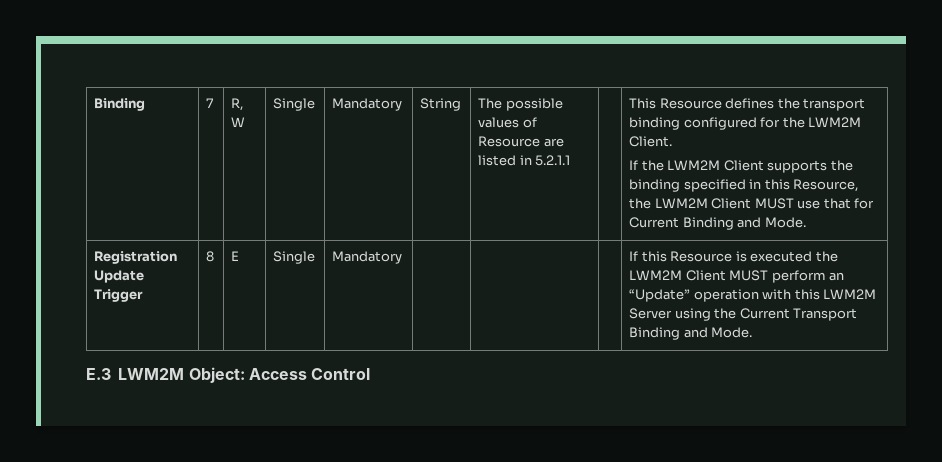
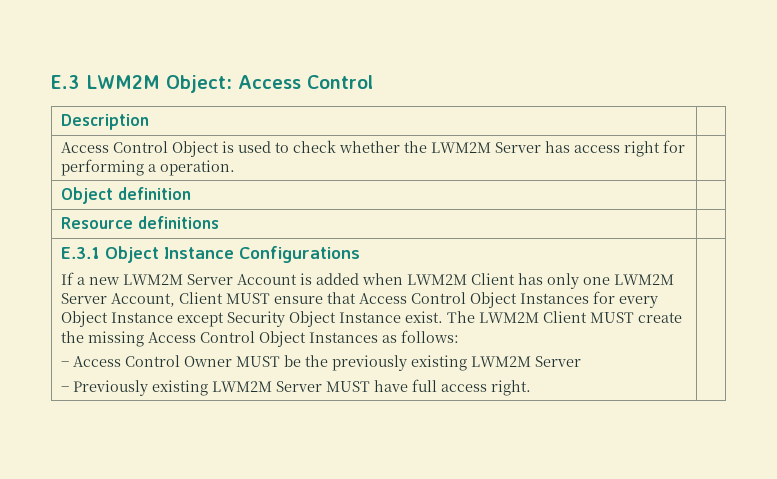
[94,98,146,111] [206,98,214,108] [231,98,244,111] [231,117,246,127] [273,98,316,111] [332,98,403,111] [420,98,462,111] [478,98,563,111] [478,117,537,128] [478,136,564,147] [478,155,571,166] [629,98,866,111] [629,117,862,130] [629,136,673,147] [629,160,853,173] [629,179,859,192] [629,198,875,209] [629,217,806,230] [94,251,178,264] [94,270,145,283] [94,289,144,302] [206,251,215,262] [231,251,240,261] [273,251,316,264] [332,251,403,264] [629,251,838,262] [629,270,845,283] [629,289,877,302] [629,308,858,321] [629,327,753,340] Binding | 7 | R, W | Single | Mandatory | String | The possible values of Resource are listed in 5.2.1.1 | | This Resource defines the transport binding configured for the LWM2M Client. // If the LWM2M Client supports the binding specified in this Resource, the LWM2M Client MUST use that for Current Binding and Mode. // Registration Update Trigger | 8 | E | Single | Mandatory | | | | If this Resource is executed the LWM2M Client MUST perform an “Update” operation with this LWM2M Server using the Current Transport Binding and Mode. // -> (51, 82) none
(371, 374) none -> [61,114,150,130] [61,140,686,157] [61,159,236,176] [61,187,192,204] [61,216,220,229] [61,246,361,263] [61,272,675,289] [61,291,659,308] [61,311,683,327] [61,330,460,347] [61,355,582,371] [61,379,532,396] // Description | // Access Control Object is used to check whether the LWM2M Server has access right for performing a operation. | // Object definition | // Resource definitions | // E.3.1 Object Instance Configurations // If a new LWM2M Server Account is added when LWM2M Client has only one LWM2M Server Account, Client MUST ensure that Access Control Object Instances for every Object Instance except Security Object Instance exist. The LWM2M Client MUST create the missing Access Control Object Instances as follows: // − Access Control Owner MUST be the previously existing LWM2M Server // − Previously existing LWM2M Server MUST have full access right. |

